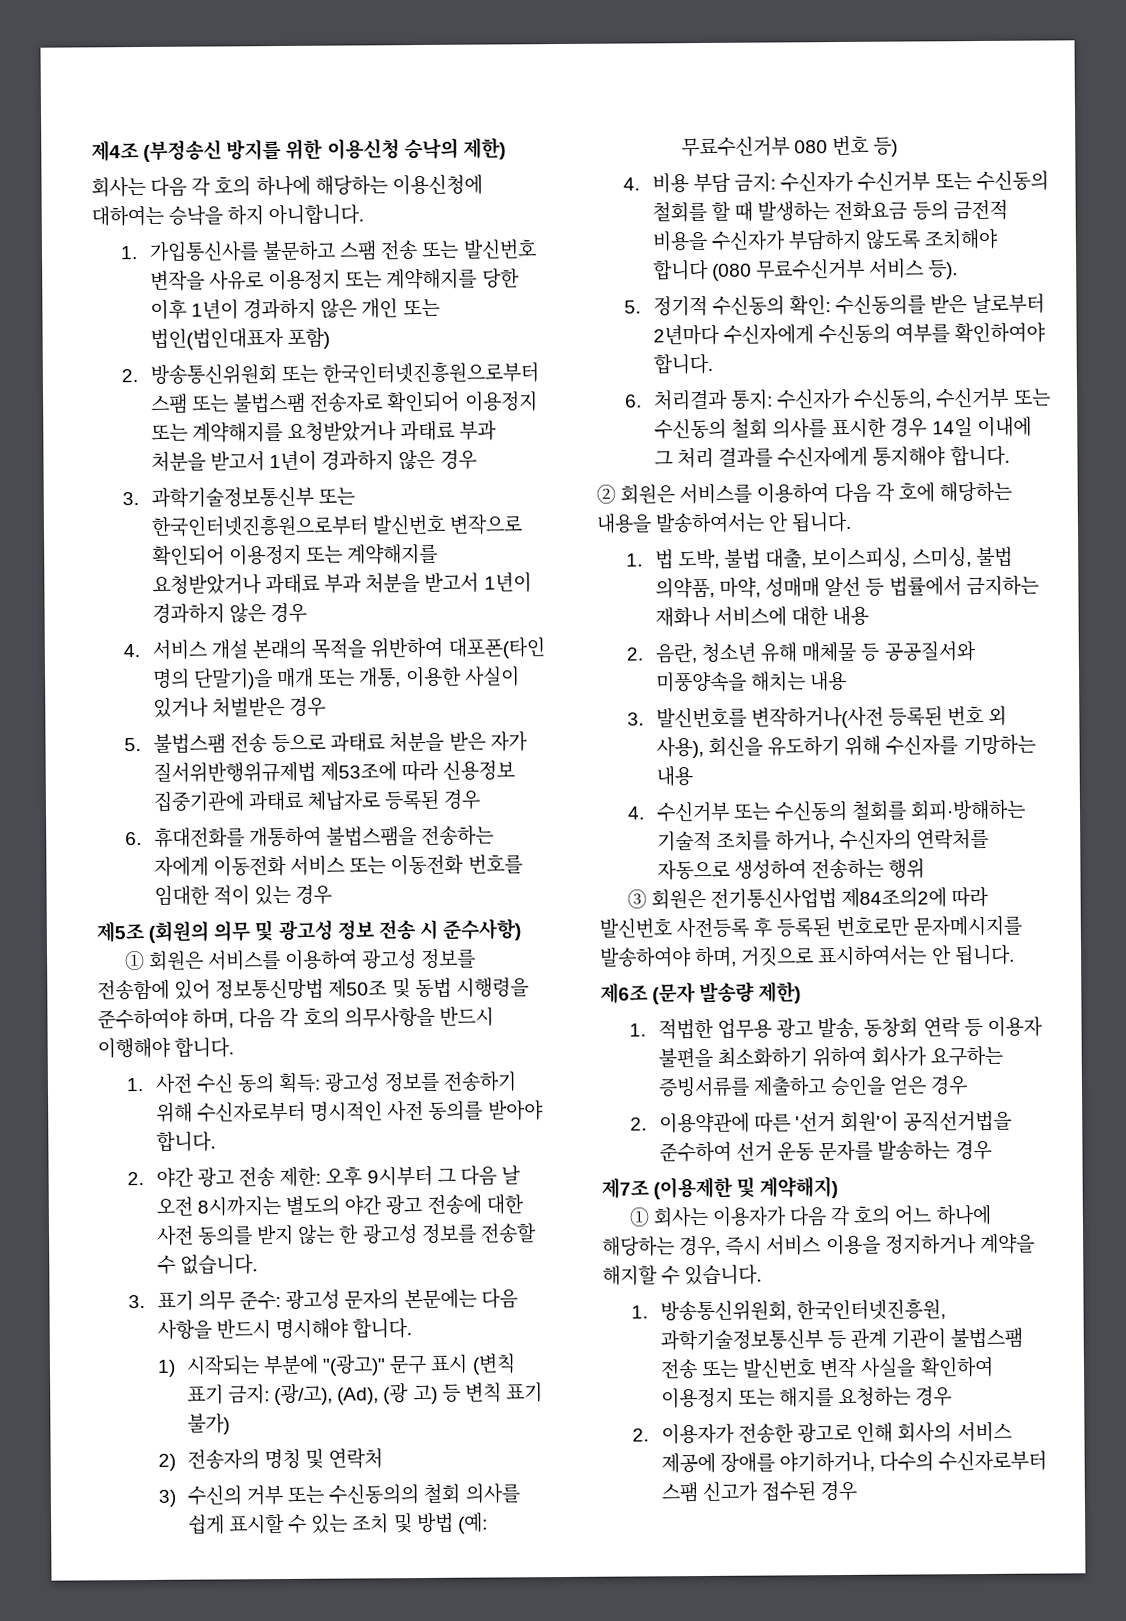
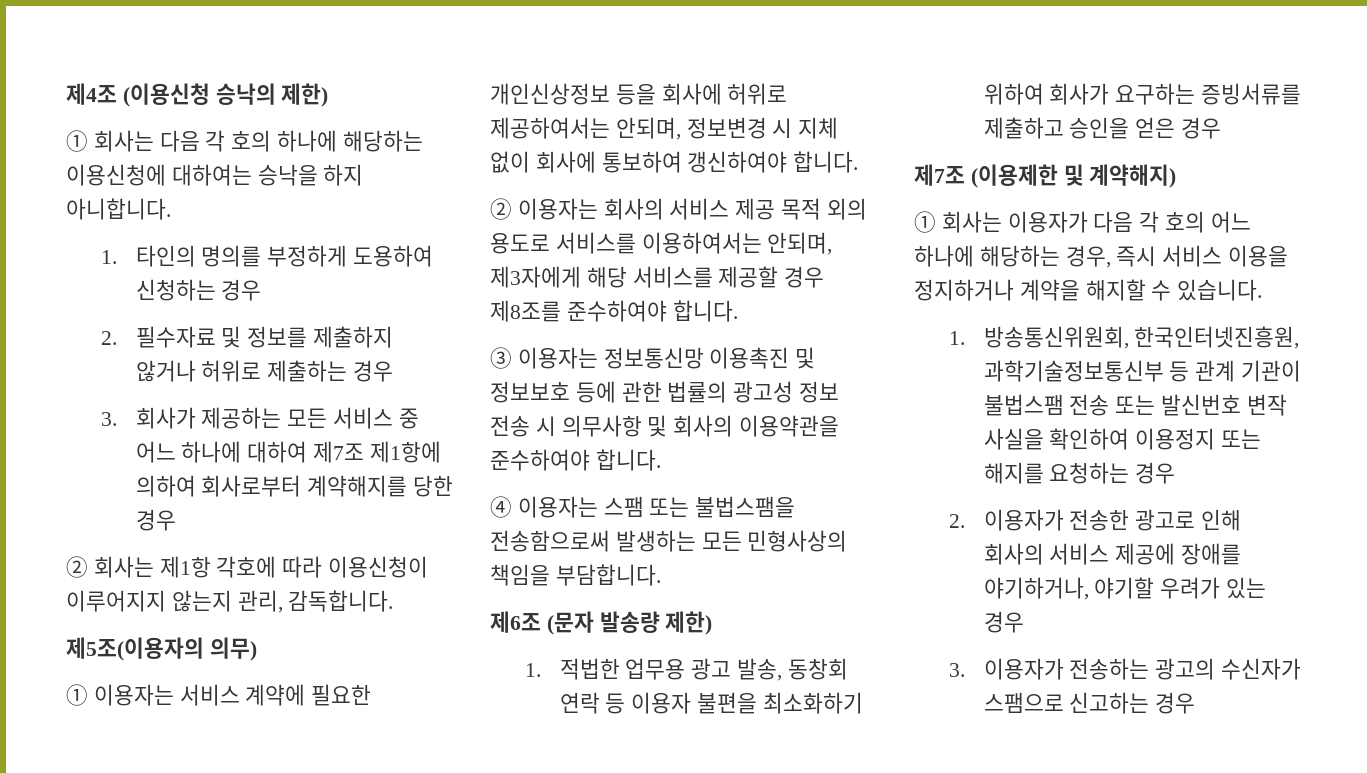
[143,138,400,162] (부정송신 방지를 위한 이용신청 -> [122,83,210,107] (이용신청
(506, 148) none -> [66,130,88,152] ①
[148,238,537,262] [149,267,520,291] [149,298,440,320] [149,327,331,350] [120,361,540,385] [150,391,538,414] [150,420,498,443] [150,449,477,472] [121,486,356,508] [150,513,524,537] [151,542,439,566] [151,572,532,595] [151,602,308,624] [122,637,545,660] [151,666,520,690] [152,695,327,718] [123,730,528,754] [152,760,516,783] [152,789,481,812] [124,825,495,848] [153,854,523,877] [153,884,333,906] [96,918,522,943] [123,948,477,971] [97,977,529,1001] [97,1006,494,1030] [97,1037,235,1059] [125,1071,517,1094] [155,1100,544,1123] [155,1131,216,1152] [126,1165,521,1188] [155,1194,524,1217] [155,1223,537,1246] [156,1254,259,1275] [127,1288,518,1311] [156,1318,413,1340] [156,1353,516,1377] [186,1382,543,1406] [186,1413,230,1435] [157,1447,384,1471] [157,1482,520,1507] [187,1512,488,1535] [680,135,899,158] [622,170,1049,194] [651,199,1008,223] [651,228,999,252] [652,258,959,281] [623,293,1045,317] [652,322,1047,346] [652,353,713,375] [624,387,1051,411] [653,416,1032,440] [653,445,1010,469] [596,481,1012,505] [596,511,853,534] [625,546,1013,570] [654,575,1039,599] [654,605,870,628] [625,641,976,664] [655,670,848,693] [626,705,1008,729] [655,734,1036,759] [655,766,693,787] [626,799,1027,823] [656,827,990,852] [656,858,926,881] [626,886,990,910] [599,915,1022,939] [599,944,1015,968] 가입통신사를 불문하고 스팸 전송 또는 발신번호 변작을 사유로 이용정지 또는 계약해지를 당한 이후 1년이 경과하지 않은 개인 또는 법인(법인대표자 포함) // 2. 방송통신위원회 또는 한국인터넷진흥원으로부터 스팸 또는 불법스팸 전송자로 확인되어 이용정지 또는 계약해지를 요청받았거나 과태료 부과 처분을 받고서 1년이 경과하지 않은 경우 // 3. 과학기술정보통신부 또는 한국인터넷진흥원으로부터 발신번호 변작으로 확인되어 이용정지 또는 계약해지를 요청받았거나 과태료 부과 처분을 받고서 1년이 경과하지 않은 경우 // 4. 서비스 개설 본래의 목적을 위반하여 대포폰(타인 명의 단말기)을 매개 또는 개통, 이용한 사실이 있거나 처벌받은 경우 // 5. 불법스팸 전송 등으로 과태료 처분을 받은 자가 질서위반행위규제법 제53조에 따라 신용정보 집중기관에 과태료 체납자로 등록된 경우 // 6. 휴대전화를 개통하여 불법스팸을 전송하는 자에게 이동전화 서비스 또는 이동전화 번호를 임대한 적이 있는 경우 // 제5조 (회원의 의무 및 광고성 정보 전송 시 준수사항) // ① 회원은 서비스를 이용하여 광고성 정보를 전송함에 있어 정보통신망법 제50조 및 동법 시행령을 준수하여야 하며, 다음 각 호의 의무사항을 반드시 이행해야 합니다. // 1. 사전 수신 동의 획득: 광고성 정보를 전송하기 위해 수신자로부터 명시적인 사전 동의를 받아야 합니다. // 2. 야간 광고 전송 제한: 오후 9시부터 그 다음 날 오전 8시까지는 별도의 야간 광고 전송에 대한 사전 동의를 받지 않는 한 광고성 정보를 전송할 수 없습니다. // 3. 표기 의무 준수: 광고성 문자의 본문에는 다음 사항을 반드시 명시해야 합니다. // 1) 시작되는 부분에 "(광고)" 문구 표시 (변칙 표기 금지: (광/고), (Ad), (광 고) 등 변칙 표기 불가) // 2) 전송자의 명칭 및 연락처 // 3) 수신의 거부 또는 수신동의의 철회 의사를 쉽게 표시할 수 있는 조치 및 방법 (예: 무료수신거부 080 번호 등) // 4. 비용 부담 금지: 수신자가 수신거부 또는 수신동의 철회를 할 때 발생하는 전화요금 등의 금전적 비용을 수신자가 부담하지 않도록 조치해야 합니다 (080 무료수신거부 서비스 등). // 5. 정기적 수신동의 확인: 수신동의를 받은 날로부터 2년마다 수신자에게 수신동의 여부를 확인하여야 합니다. // 6. 처리결과 통지: 수신자가 수신동의, 수신거부 또는 수신동의 철회 의사를 표시한 경우 14일 이내에 그 처리 결과를 수신자에게 통지해야 합니다. // ② 회원은 서비스를 이용하여 다음 각 호에 해당하는 내용을 발송하여서는 안 됩니다. // 1. 법 도박, 불법 대출, 보이스피싱, 스미싱, 불법 의약품, 마약, 성매매 알선 등 법률에서 금지하는 재화나 서비스에 대한 내용 // 2. 음란, 청소년 유해 매체물 등 공공질서와 미풍양속을 해치는 내용 // 3. 발신번호를 변작하거나(사전 등록된 번호 외 사용), 회신을 유도하기 위해 수신자를 기망하는 내용 // 4. 수신거부 또는 수신동의 철회를 회피·방해하는 기술적 조치를 하거나, 수신자의 연락처를 자동으로 생성하여 전송하는 행위 // ③ 회원은 전기통신사업법 제84조의2에 따라 발신번호 사전등록 후 등록된 번호로만 문자메시지를 발송하여야 하며, 거짓으로 표시하여서는 안 됩니다. -> [135,245,433,267] [135,279,262,301] [100,326,393,348] [135,360,393,382] [100,407,419,429] [135,441,441,463] [135,475,453,497] [135,509,176,531] [66,556,429,578] [66,590,394,613] [66,637,257,661] [66,684,372,706] [490,83,788,105] [490,117,839,140] [490,151,859,173] [490,198,867,220] [490,232,833,255] [490,266,825,288] [490,300,738,322] [490,347,816,369] [490,381,840,403] [490,415,840,437] [490,449,661,471] [490,496,796,518] [490,530,848,552] [490,564,661,586] 타인의 명의를 부정하게 도용하여 신청하는 경우 // 2. 필수자료 및 정보를 제출하지 않거나 허위로 제출하는 경우 // 3. 회사가 제공하는 모든 서비스 중 어느 하나에 대하여 제7조 제1항에 의하여 회사로부터 계약해지를 당한 경우 // ② 회사는 제1항 각호에 따라 이용신청이 이루어지지 않는지 관리, 감독합니다. // 제5조(이용자의 의무) // ① 이용자는 서비스 계약에 필요한 개인신상정보 등을 회사에 허위로 제공하여서는 안되며, 정보변경 시 지체 없이 회사에 통보하여 갱신하여야 합니다. // ② 이용자는 회사의 서비스 제공 목적 외의 용도로 서비스를 이용하여서는 안되며, 제3자에게 해당 서비스를 제공할 경우 제8조를 준수하여야 합니다. // ③ 이용자는 정보통신망 이용촉진 및 정보보호 등에 관한 법률의 광고성 정보 전송 시 의무사항 및 회사의 이용약관을 준수하여야 합니다. // ④ 이용자는 스팸 또는 불법스팸을 전송함으로써 발생하는 모든 민형사상의 책임을 부담합니다.
[629,1110,1013,1134] [658,1139,992,1163] // 2. 이용약관에 따른 '선거 회원'이 공직선거법을 준수하여 선거 운동 문자를 발송하는 경우 -> (1221, 128) none
[879,1450,1048,1472] [660,1481,817,1503] 다수의 수신자로부터 스팸 신고가 접수된 -> [1094,577,1266,599] [983,611,1024,633] [948,658,1301,680] [983,692,1150,714] 야기할 우려가 있는 경우 // 3. 이용자가 전송하는 광고의 수신자가 스팸으로 신고하는

